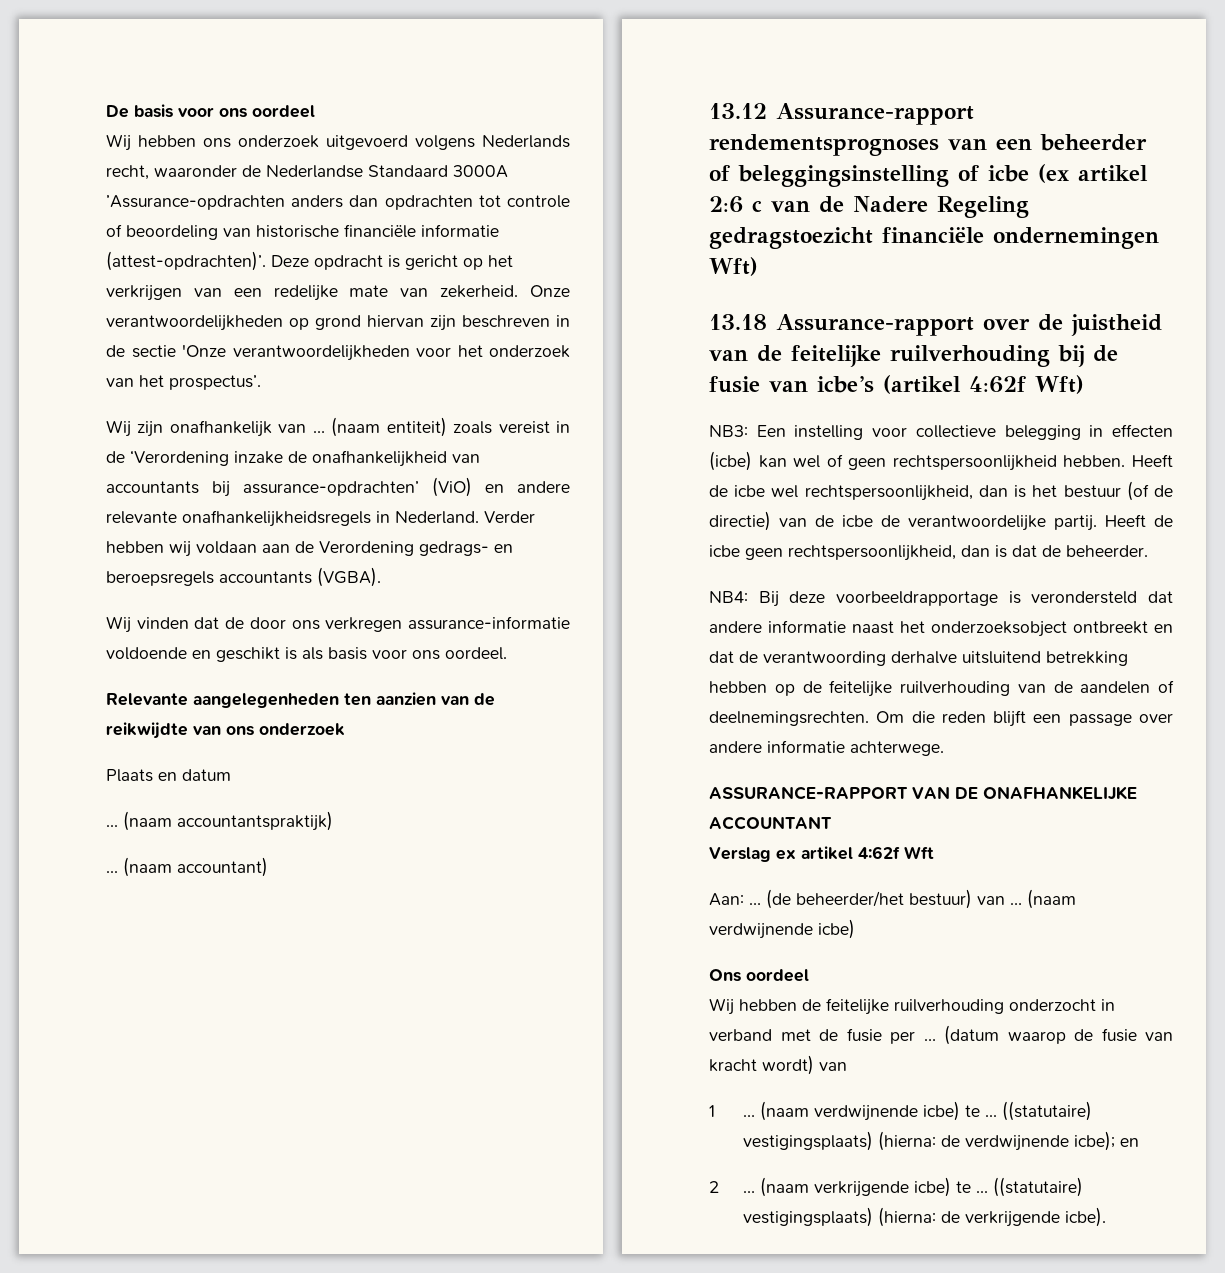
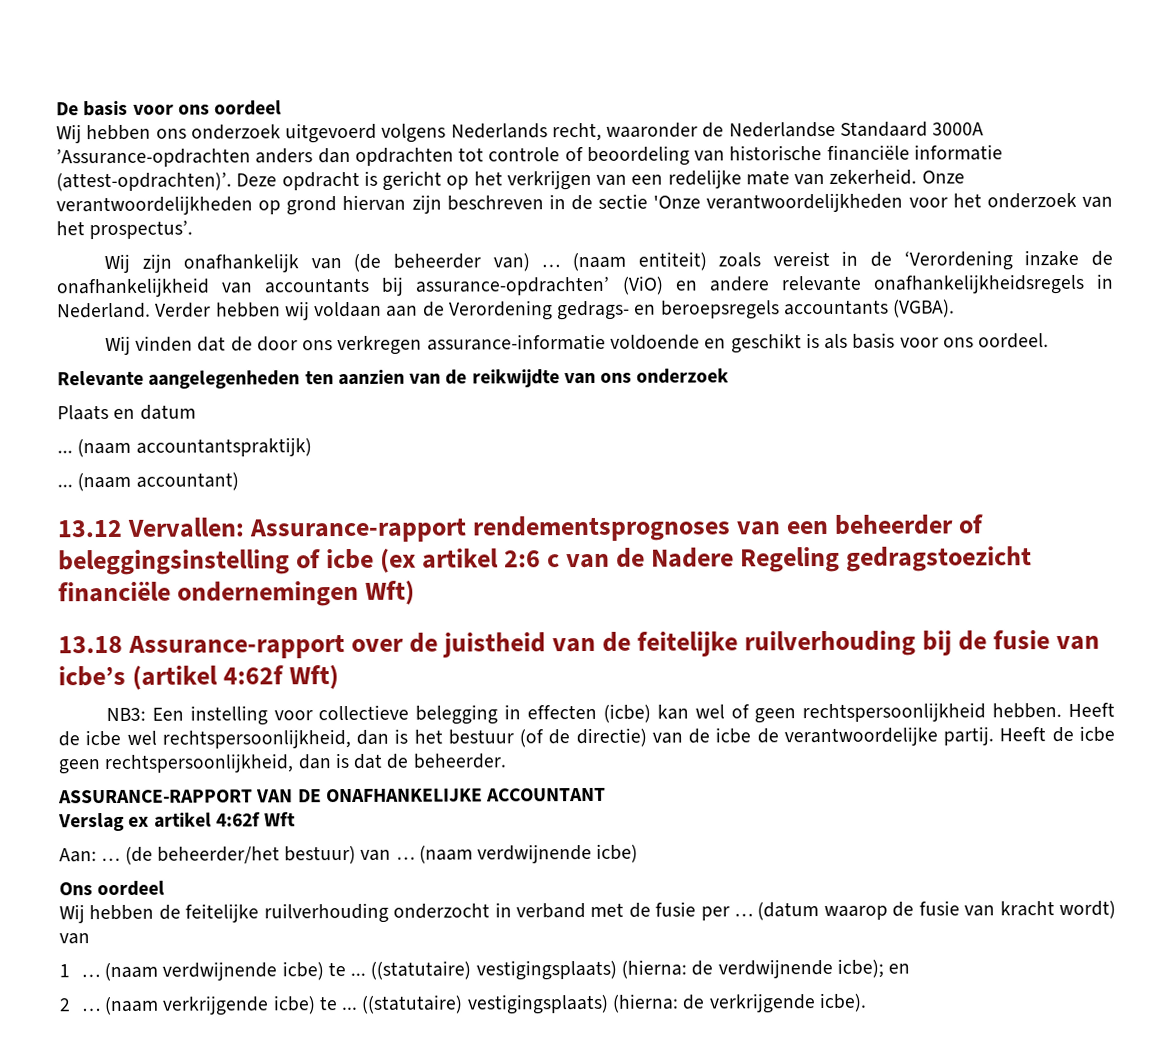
(307, 428) none -> [353,253,530,272] (de beheerder van)
(767, 111) none -> [127,517,246,538] Vervallen:
[709,591,1173,607] [709,620,1173,637] [709,651,1128,666] [709,680,1174,697] [709,710,1173,727] [709,740,944,756] // NB4: Bij deze voorbeeldrapportage is verondersteld dat andere informatie naast het onderzoeksobject ontbreekt en dat de verantwoording derhalve uitsluitend betrekking hebben op de feitelijke ruilverhouding van de aandelen of deelnemingsrechten. Om die reden blijft een passage over andere informatie achterwege. -> (506, 761) none

